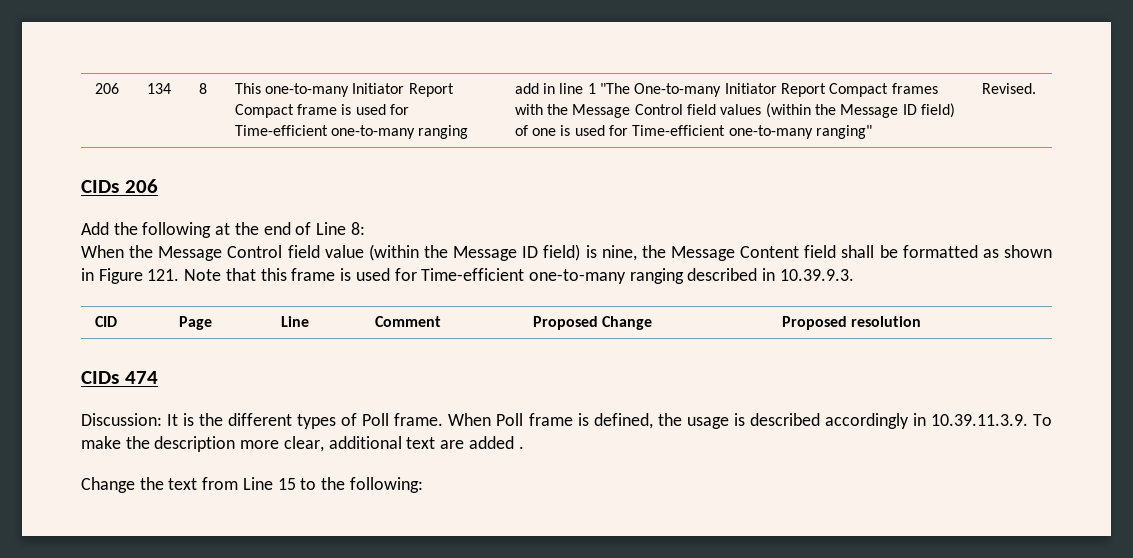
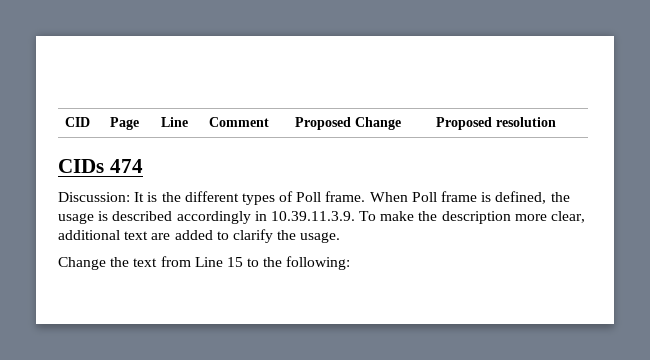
[94,83,119,94] [146,83,171,94] [198,83,207,94] [234,83,454,97] [234,104,409,118] [234,125,469,139] [514,83,938,97] [514,103,955,118] [514,125,872,139] [981,83,1036,94] [81,179,158,193] [81,222,365,238] [81,244,1052,261] [81,268,854,284] 206 | 134 | 8 | This one-to-many Initiator Report Compact frame is used for Time-efficient one-to-many ranging | add in line 1 "The One-to-many Initiator Report Compact frames with the Message Control field values (within the Message ID field) of one is used for Time-efficient one-to-many ranging" | Revised. // CIDs 206 // Add the following at the end of Line 8: // When the Message Control field value (within the Message ID field) is nine, the Message Content field shall be formatted as shown in Figure 121. Note that this frame is used for Time-efficient one-to-many ranging described in 10.39.9.3. // -> (64, 122) none
[518,446,524,449] . -> [216,229,341,243] to clarify the usage.

